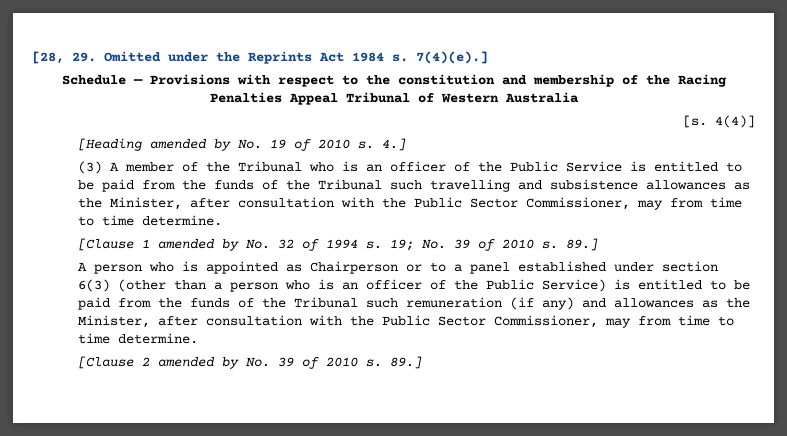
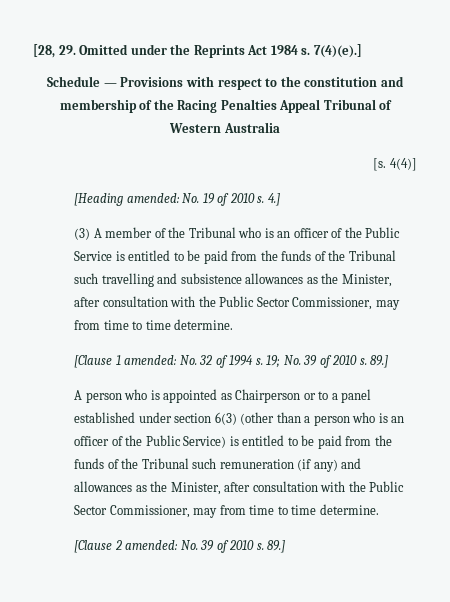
[149,139,231,151] amended by -> [126,193,180,203] amended:
[157,239,239,251] amended by -> [124,355,178,365] amended:
[157,357,239,369] amended by -> [125,540,179,550] amended:

